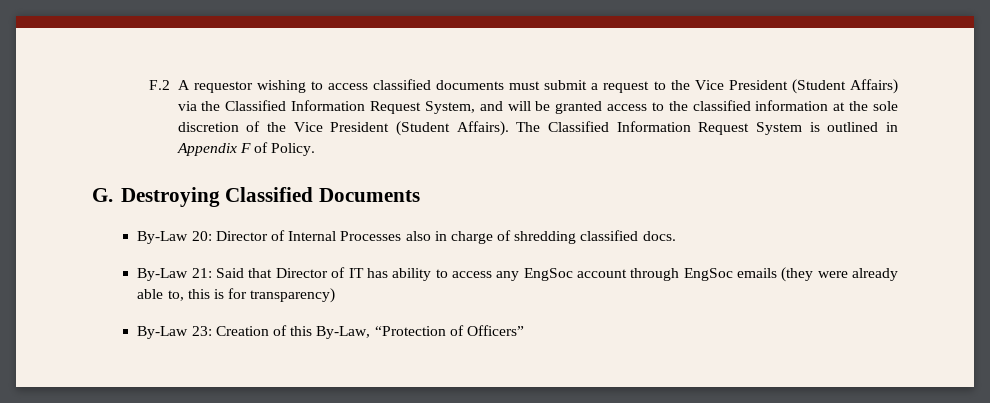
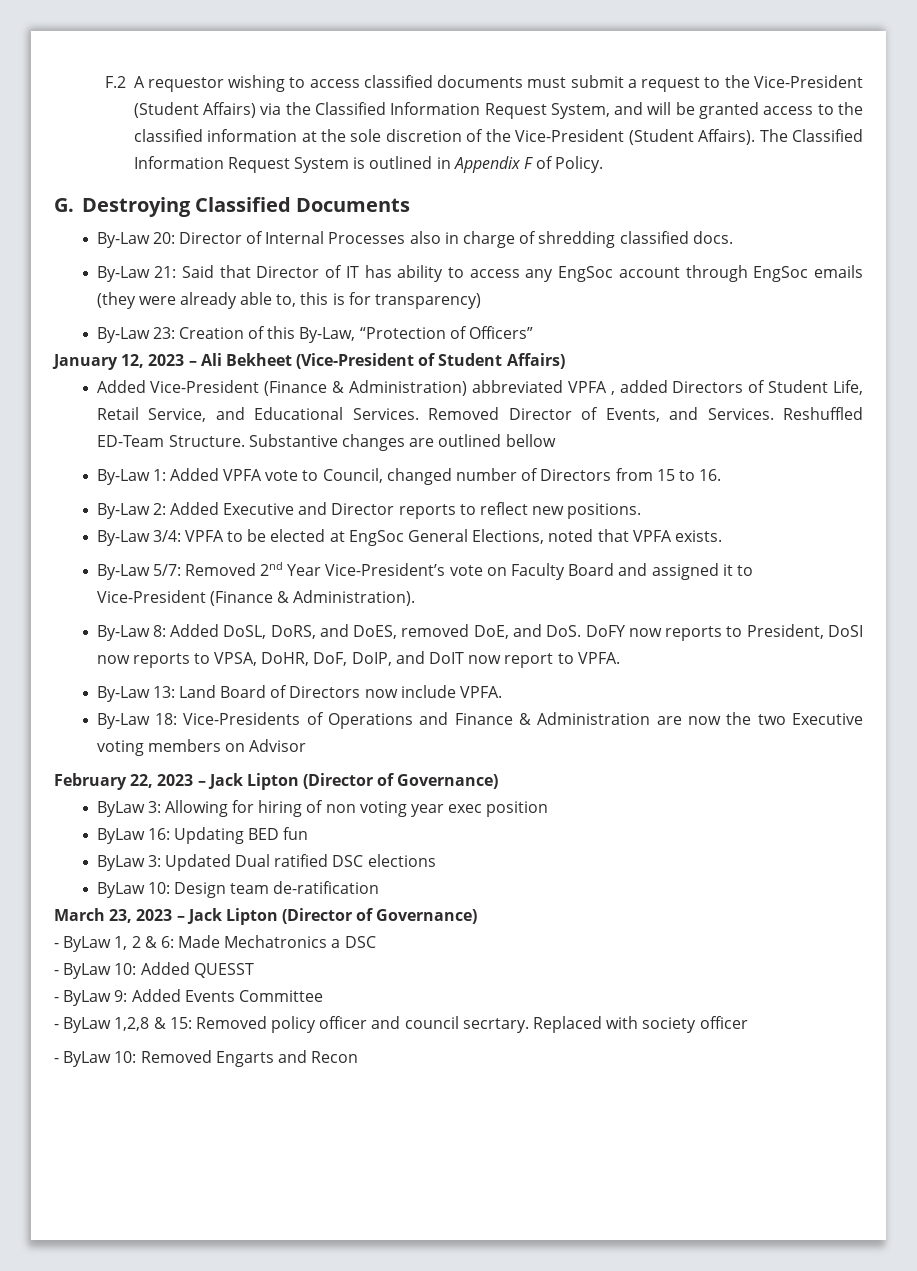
[694,80,788,90] Vice President -> [753,75,863,88] Vice-President
[293,122,390,132] Vice President -> [515,129,625,142] Vice-President
(524, 330) none -> [52,353,565,370] [96,380,864,396] [96,407,863,422] [96,434,556,451] [96,468,722,485] [96,502,642,519] [96,529,722,546] [96,562,753,580] [96,590,416,606] [96,624,863,641] [96,651,620,668] [96,685,502,702] [96,712,864,729] [96,739,307,756] [54,773,499,790] [96,800,549,817] [96,827,309,844] [96,854,436,871] [96,881,380,898] [54,908,478,925] [54,935,376,952] [54,962,254,979] [54,989,323,1006] [54,1016,748,1033] [54,1050,359,1067] // January 12, 2023 – Ali Bekheet (Vice-President of Student Affairs) // Added Vice-President (Finance & Administration) abbreviated VPFA , added Directors of Student Life, Retail Service, and Educational Services. Removed Director of Events, and Services. Reshuffled ED-Team Structure. Substantive changes are outlined bellow // By-Law 1: Added VPFA vote to Council, changed number of Directors from 15 to 16. // By-Law 2: Added Executive and Director reports to reflect new positions. // By-Law 3/4: VPFA to be elected at EngSoc General Elections, noted that VPFA exists. // By-Law 5/7: Removed 2nd Year Vice-President’s vote on Faculty Board and assigned it to Vice-President (Finance & Administration). // By-Law 8: Added DoSL, DoRS, and DoES, removed DoE, and DoS. DoFY now reports to President, DoSI now reports to VPSA, DoHR, DoF, DoIP, and DoIT now report to VPFA. // By-Law 13: Land Board of Directors now include VPFA. // By-Law 18: Vice-Presidents of Operations and Finance & Administration are now the two Executive voting members on Advisor // February 22, 2023 – Jack Lipton (Director of Governance) // ByLaw 3: Allowing for hiring of non voting year exec position // ByLaw 16: Updating BED fun // ByLaw 3: Updated Dual ratified DSC elections // ByLaw 10: Design team de-ratification // March 23, 2023 – Jack Lipton (Director of Governance) // - ByLaw 1, 2 & 6: Made Mechatronics a DSC // - ByLaw 10: Added QUESST // - ByLaw 9: Added Events Committee // - ByLaw 1,2,8 & 15: Removed policy officer and council secrtary. Replaced with society officer // - ByLaw 10: Removed Engarts and Recon

